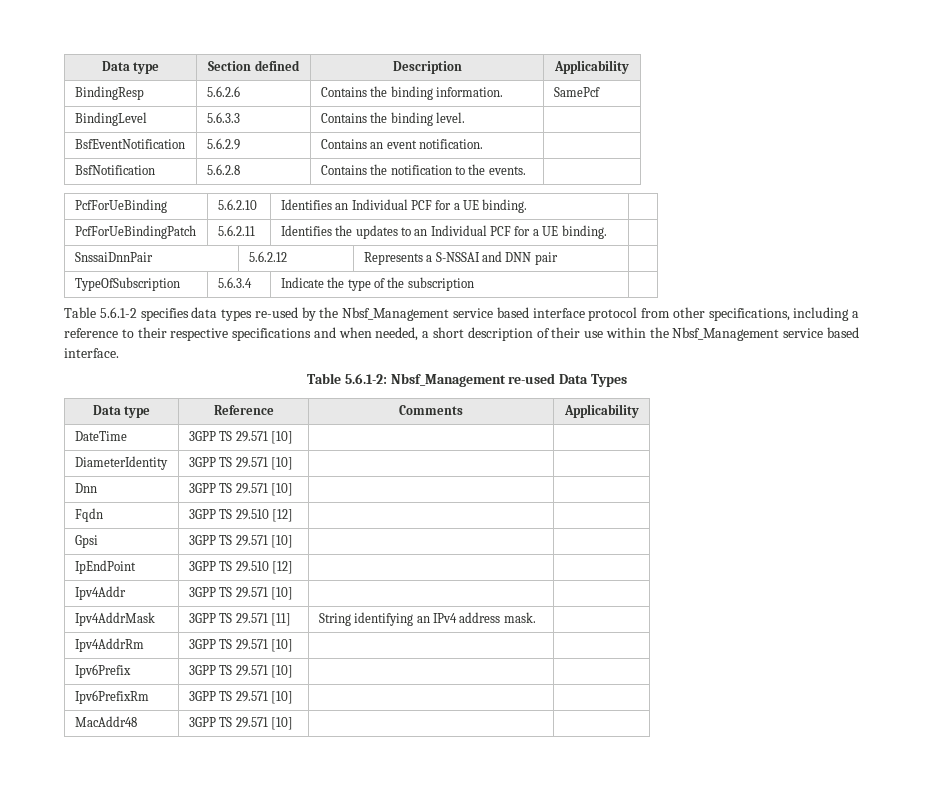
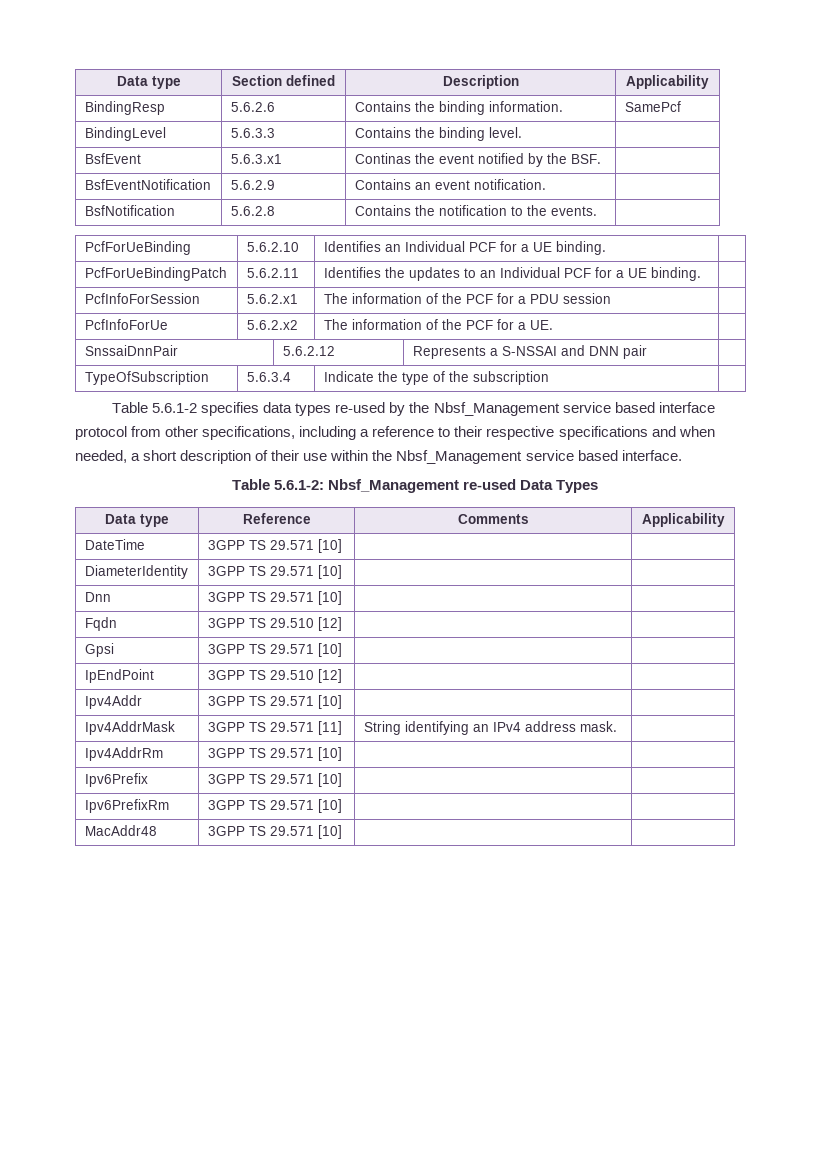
(465, 117) none -> [84,153,141,164] [230,154,282,164] [354,153,601,167] // BsfEvent | 5.6.3.x1 | Continas the event notified by the BSF. |
(607, 232) none -> [84,293,200,304] [246,294,298,304] [323,293,611,304] [84,319,168,330] [246,320,298,330] [323,319,553,330] // PcfInfoForSession | 5.6.2.x1 | The information of the PCF for a PDU session | // PcfInfoForUe | 5.6.2.x2 | The information of the PCF for a UE. |

